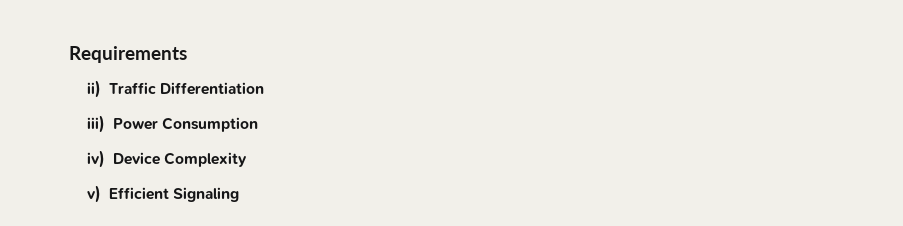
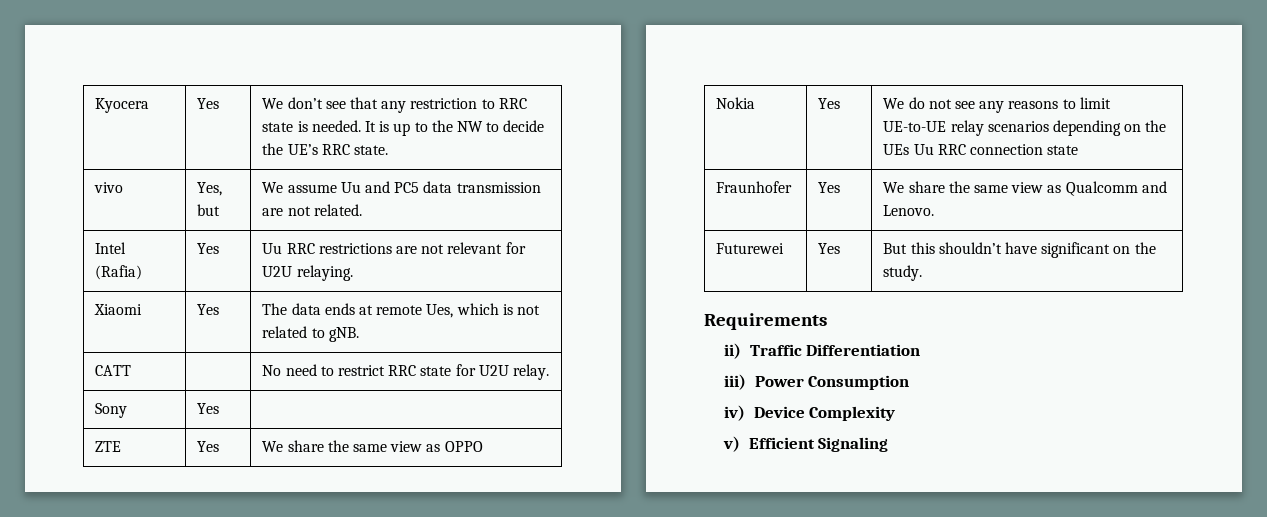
(69, 54) none -> [95,98,150,113] [197,98,220,109] [262,97,527,113] [262,120,545,136] [262,143,388,155] [94,182,124,193] [197,182,223,196] [197,204,221,216] [262,181,541,193] [262,204,362,216] [95,242,127,254] [95,265,143,280] [197,243,220,254] [262,242,526,254] [262,265,353,281] [94,304,143,315] [197,304,220,315] [262,303,540,318] [262,326,359,342] [95,365,132,376] [262,364,549,380] [95,403,128,418] [197,403,220,414] [95,441,122,452] [197,441,220,452] [262,440,483,452] [716,97,756,109] [818,98,841,109] [883,97,1111,113] [883,120,1167,136] [883,144,1079,155] [716,181,793,193] [818,182,841,193] [883,181,1167,196] [883,205,935,216] [716,243,785,254] [818,243,841,254] [883,242,1156,258] [883,265,923,281] Kyocera | Yes | We don’t see that any restriction to RRC state is needed. It is up to the NW to decide the UE’s RRC state. // vivo | Yes, but | We assume Uu and PC5 data transmission are not related. // Intel (Rafia) | Yes | Uu RRC restrictions are not relevant for U2U relaying. // Xiaomi | Yes | The data ends at remote Ues, which is not related to gNB. // CATT | | No need to restrict RRC state for U2U relay. // Sony | Yes | // ZTE | Yes | We share the same view as OPPO // Nokia | Yes | We do not see any reasons to limit UE-to-UE relay scenarios depending on the UEs Uu RRC connection state // Fraunhofer | Yes | We share the same view as Qualcomm and Lenovo. // Futurewei | Yes | But this shouldn’t have significant on the study. //

